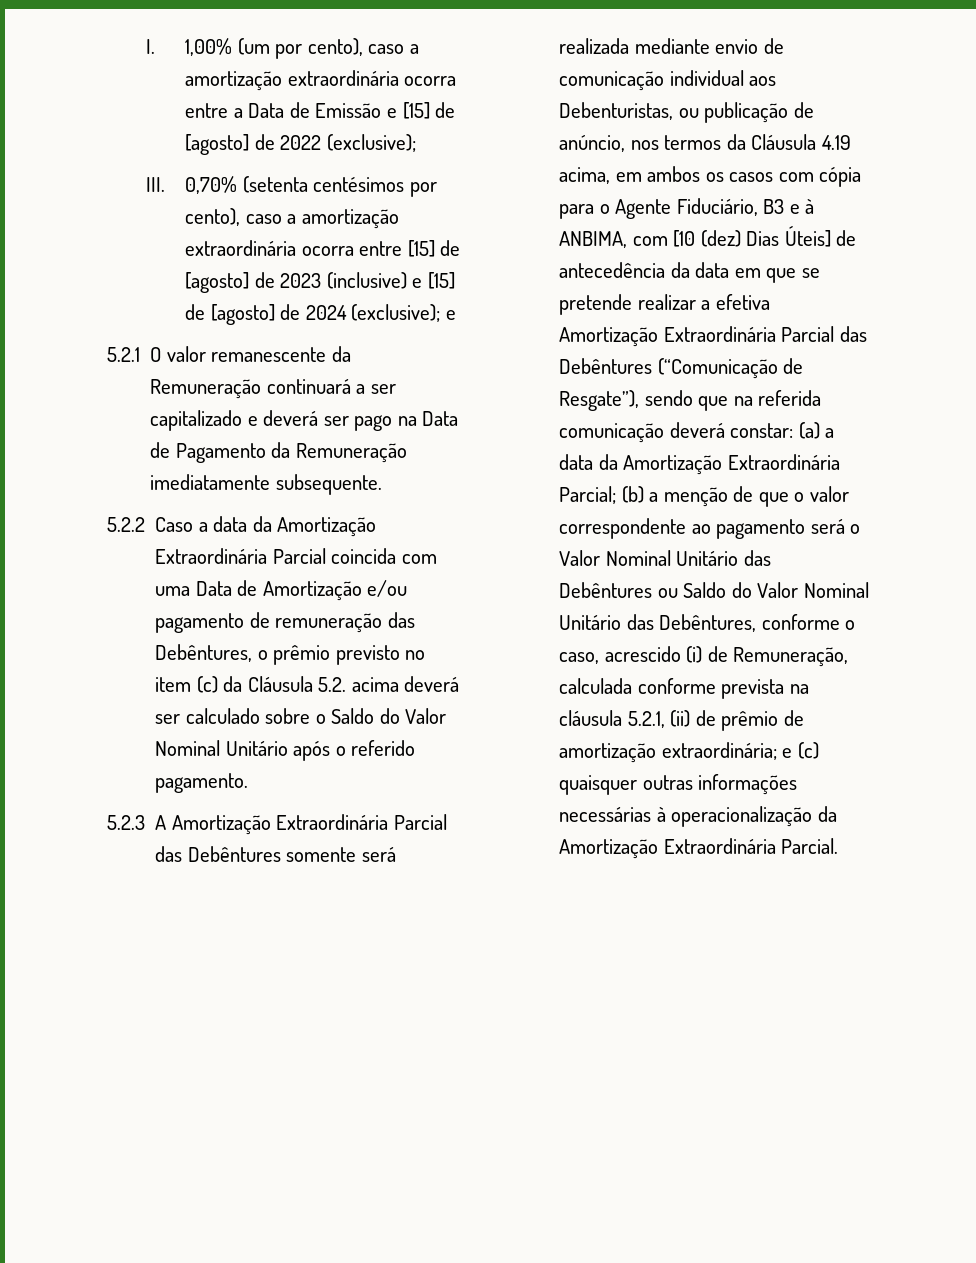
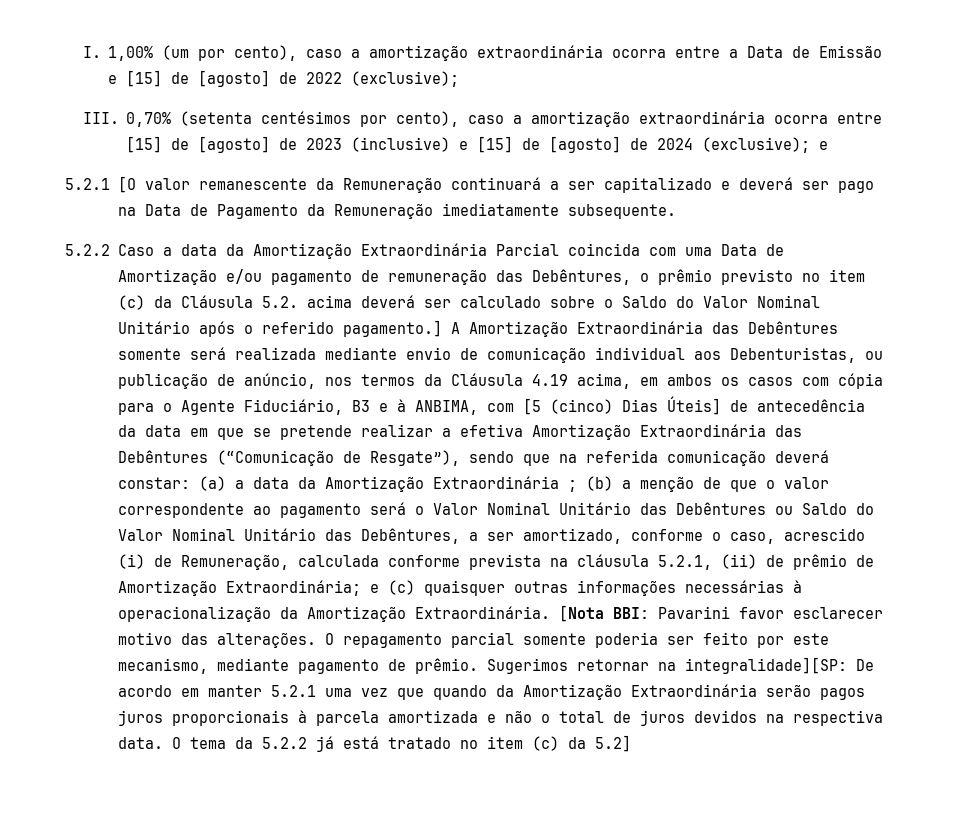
[150,347,162,362] O -> [117,176,136,193] [O
[155,773,249,793] [107,815,145,830] pagamento. // 5.2.3 -> [342,320,442,337] pagamento.]
[393,814,447,830] Parcial -> (703, 327) none
[673,230,741,247] [10 (dez) -> [522,398,613,415] [5 (cinco)
[781,326,835,342] Parcial -> (766, 430) none
[559,486,617,504] Parcial; -> [567,480,577,492] ;
(757, 623) none -> [468,528,622,544] a ser amortizado,
[559,742,777,763] amortização extraordinária; -> [117,580,361,596] Amortização Extraordinária;
[663,838,839,854] Extraordinária Parcial. -> [414,605,883,622] [117,632,829,648] [117,657,874,674] [117,684,865,700] [117,710,883,726] [117,735,631,752] Extraordinária. [Nota BBI: Pavarini favor esclarecer motivo das alterações. O repagamento parcial somente poderia ser feito por este mecanismo, mediante pagamento de prêmio. Sugerimos retornar na integralidade][SP: De acordo em manter 5.2.1 uma vez que quando da Amortização Extraordinária serão pagos juros proporcionais à parcela amortizada e não o total de juros devidos na respectiva data. O tema da 5.2.2 já está tratado no item (c) da 5.2]

